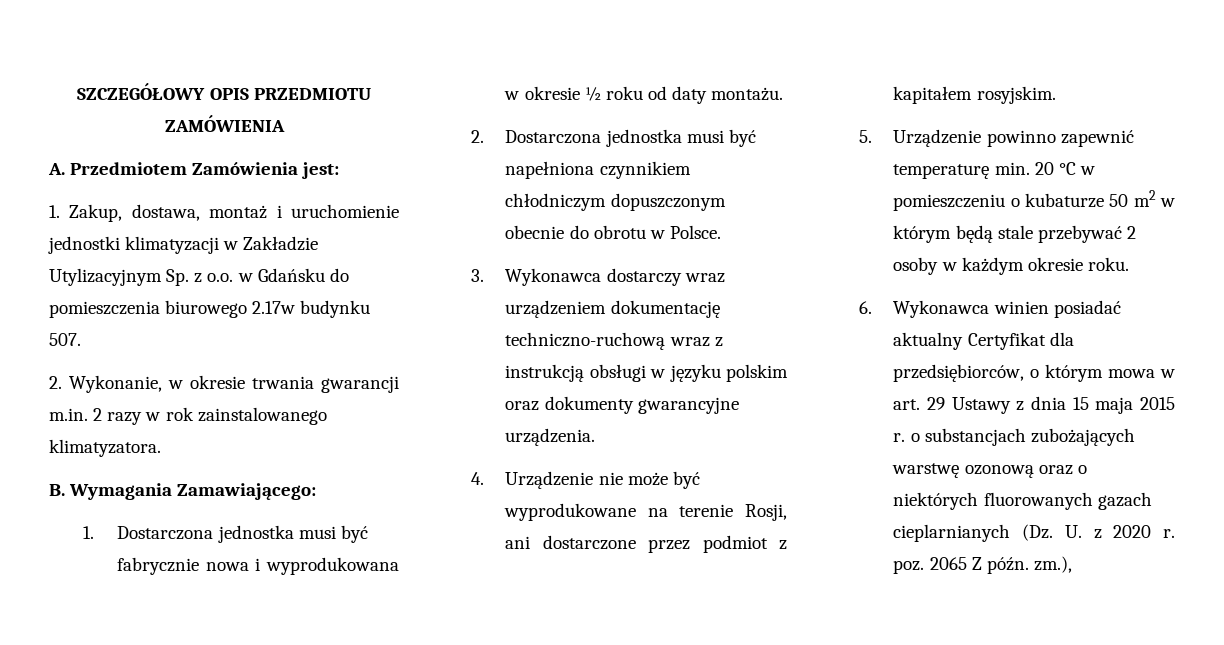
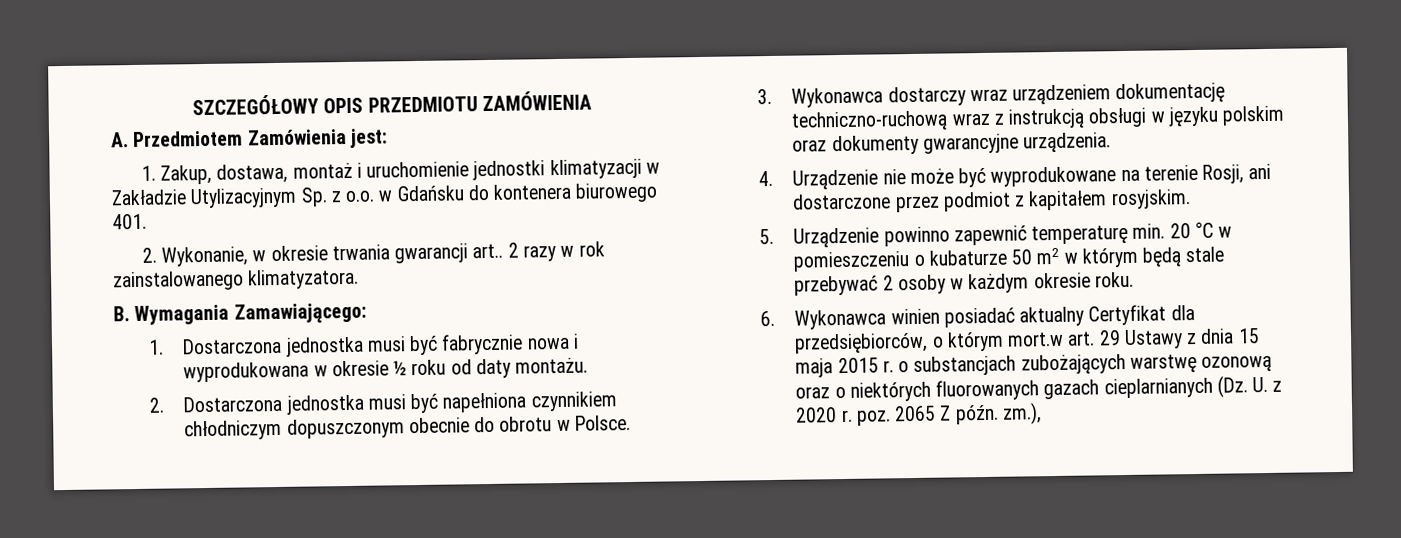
[49,300,371,318] [49,333,81,346] pomieszczenia biurowego 2.17w budynku 507. -> [493,182,659,203] [112,213,147,230] kontenera biurowego 401.
[49,408,88,421] m.in. -> [472,243,504,259] art..
[1108,369,1175,378] mowa w -> [1007,331,1065,347] mort.w

